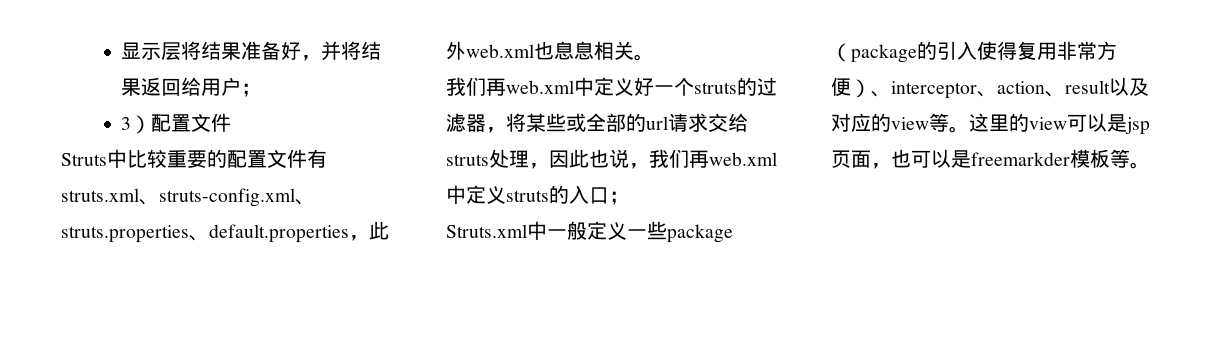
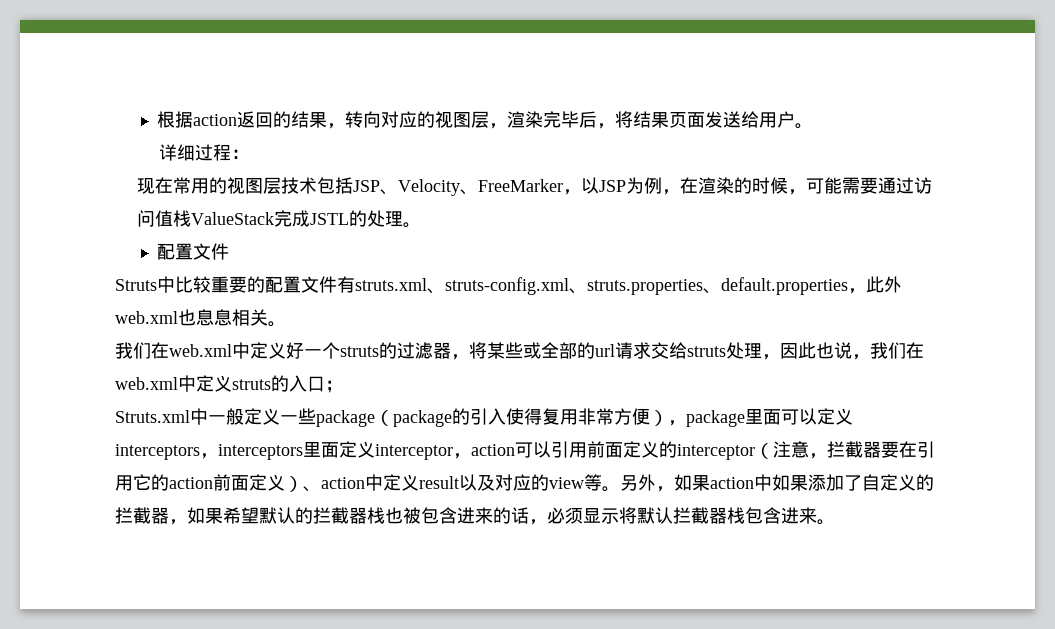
[121,41,382,61] [121,77,262,97] [121,115,152,134] 显示层将结果准备好，并将结果返回给用户； // 3） -> [156,111,813,129] [159,144,250,161] [137,177,933,196] [137,210,422,228] 根据action返回的结果，转向对应的视图层，渲染完毕后，将结果页面发送给用户。 // 详细过程： // 现在常用的视图层技术包括JSP、Velocity、FreeMarker，以JSP为例，在渲染的时候，可能需要通过访问值栈ValueStack完成JSTL的处理。 //
[486,78,506,96] 再 -> [151,342,169,359] 在
[689,150,709,168] 再 -> [906,342,924,359] 在
[871,81,1065,99] 、interceptor、action、 -> [668,408,853,427] [115,441,935,460] [115,474,419,492] ，package里面可以定义interceptors，interceptors里面定义interceptor，action可以引用前面定义的interceptor（注意，拦截器要在引用它的action前面定义）、action中定义
[969,113,1150,135] [831,149,1130,169] 这里的view可以是jsp页面，也可以是freemarkder模板等 -> [620,474,934,492] [115,507,817,525] 另外，如果action中如果添加了自定义的拦截器，如果希望默认的拦截器栈也被包含进来的话，必须显示将默认拦截器栈包含进来

